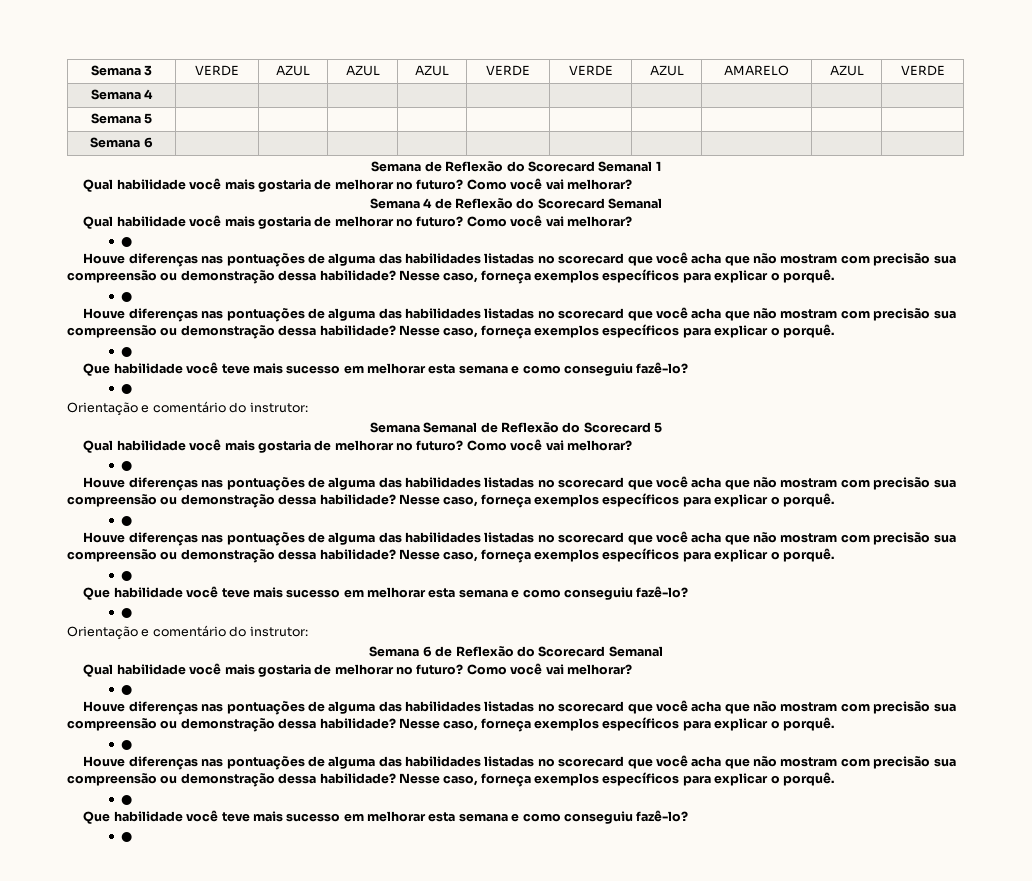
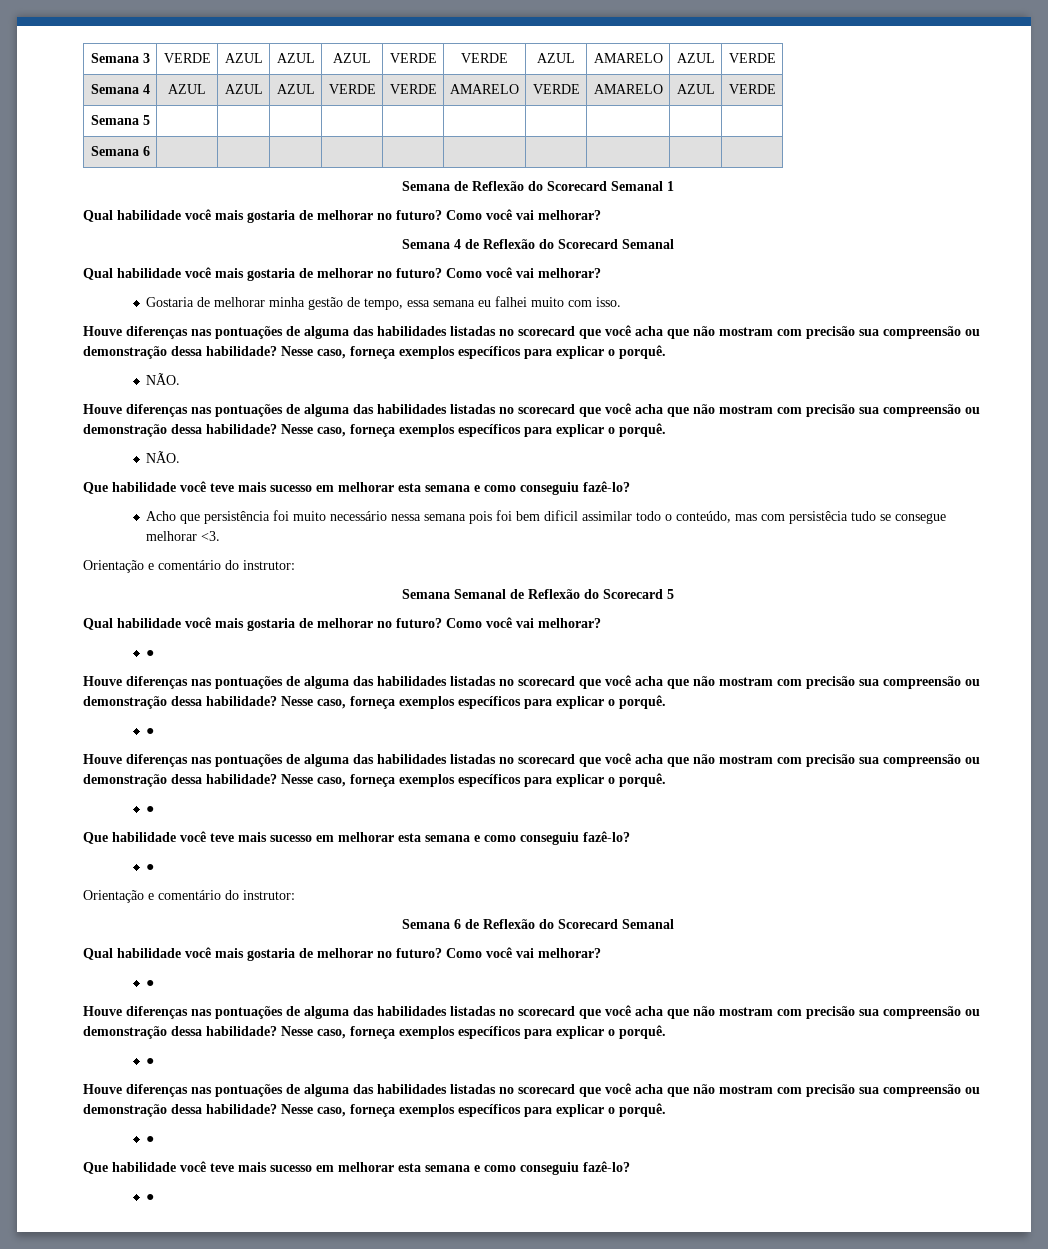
(154, 94) | | | | | | | | | -> [168,84,206,94] [224,84,263,94] [276,84,315,94] [328,84,376,94] [389,84,437,94] [450,84,519,94] [532,84,580,94] [593,84,663,94] [676,84,715,94] [728,84,776,94] AZUL | AZUL | AZUL | VERDE | VERDE | AMARELO | VERDE | AMARELO | AZUL | VERDE
[120,237,132,247] ● -> [146,296,622,310] Gostaria de melhorar minha gestão de tempo, essa semana eu falhei muito com isso.
[120,292,132,302] ● -> [146,373,181,385] NÃO.
[120,347,132,357] ● -> [146,451,181,463] NÃO.
[120,384,132,394] ● -> [146,510,947,524] [146,531,221,541] Acho que persistência foi muito necessário nessa semana pois foi bem dificil assimilar todo o conteúdo, mas com persistêcia tudo se consegue melhorar <3.

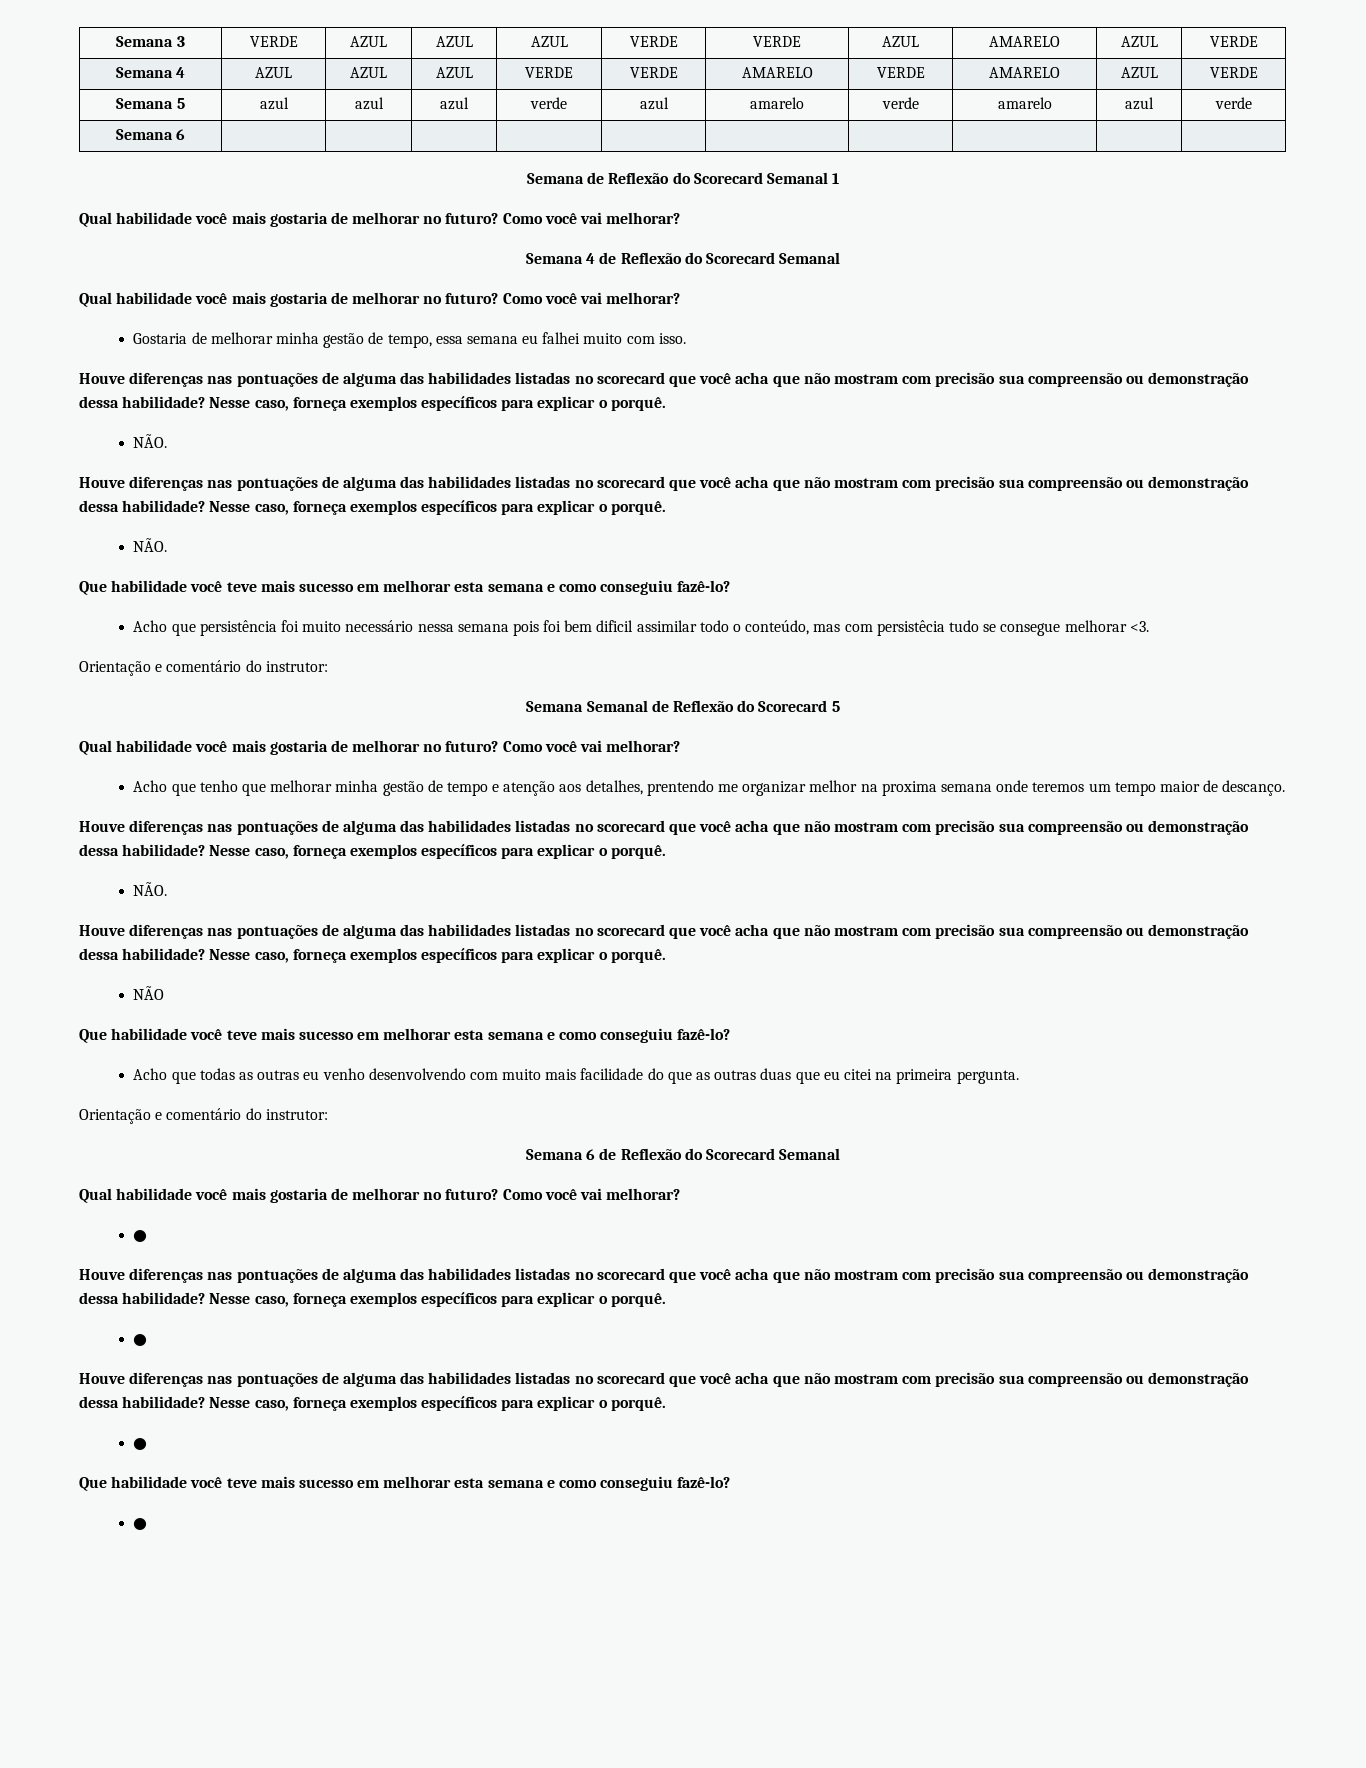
(150, 120) | | | | | | | | | -> [259,97,289,110] [354,97,384,110] [440,97,469,110] [530,97,567,109] [639,97,669,110] [750,97,804,109] [881,97,919,109] [997,97,1052,109] [1125,97,1154,110] [1214,97,1252,109] azul | azul | azul | verde | azul | amarelo | verde | amarelo | azul | verde
[146,650,155,657] ● -> [133,780,1286,796] Acho que tenho que melhorar minha gestão de tempo e atenção aos detalhes, prentendo me organizar melhor na proxima semana onde teremos um tempo maior de descanço.
[146,728,155,735] ● -> [133,882,168,896] NÃO.
[146,806,155,813] ● -> [133,986,165,1000] NÃO
[146,864,155,871] ● -> [133,1068,1019,1084] Acho que todas as outras eu venho desenvolvendo com muito mais facilidade do que as outras duas que eu citei na primeira pergunta.

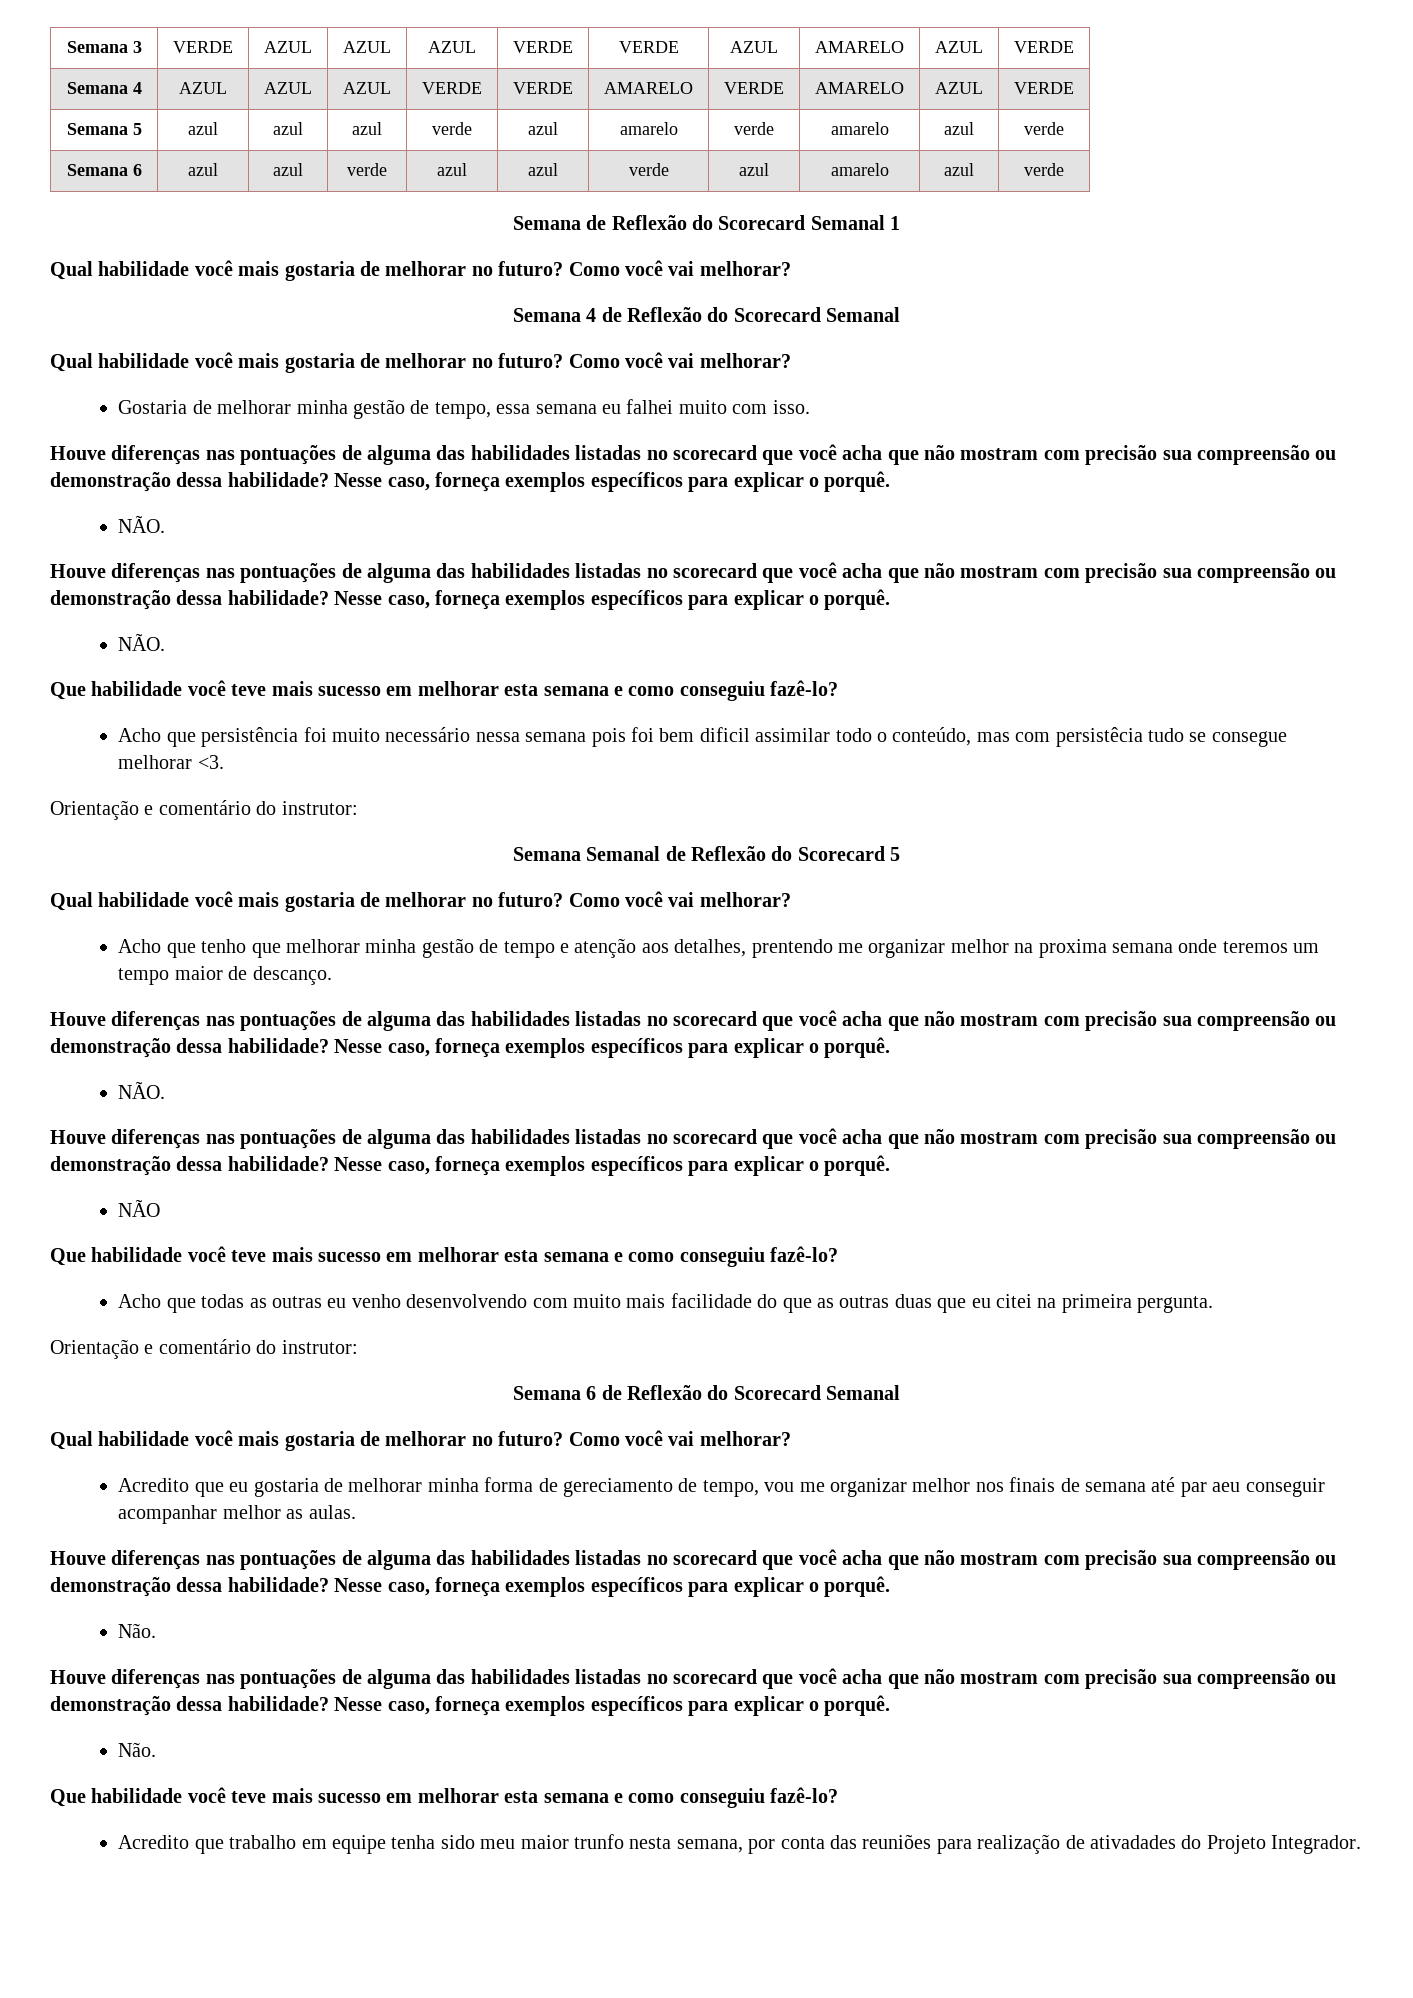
(186, 134) | | | | | | | | | -> [188,163,218,176] [273,163,303,176] [347,163,387,176] [437,163,467,176] [528,163,558,176] [628,163,669,176] [739,163,769,176] [830,163,889,176] [944,163,974,176] [1024,163,1064,176] azul | azul | verde | azul | azul | verde | azul | amarelo | azul | verde
[133,1230,148,1242] ● -> [118,1477,1325,1497] [118,1505,356,1524] Acredito que eu gostaria de melhorar minha forma de gereciamento de tempo, vou me organizar melhor nos finais de semana até par aeu conseguir acompanhar melhor as aulas.
[133,1334,148,1346] ● -> [118,1623,157,1638] Não.
[133,1438,148,1450] ● -> [118,1742,157,1757] Não.
[133,1518,148,1530] ● -> [118,1834,1362,1854] Acredito que trabalho em equipe tenha sido meu maior trunfo nesta semana, por conta das reuniões para realização de ativadades do Projeto Integrador.

